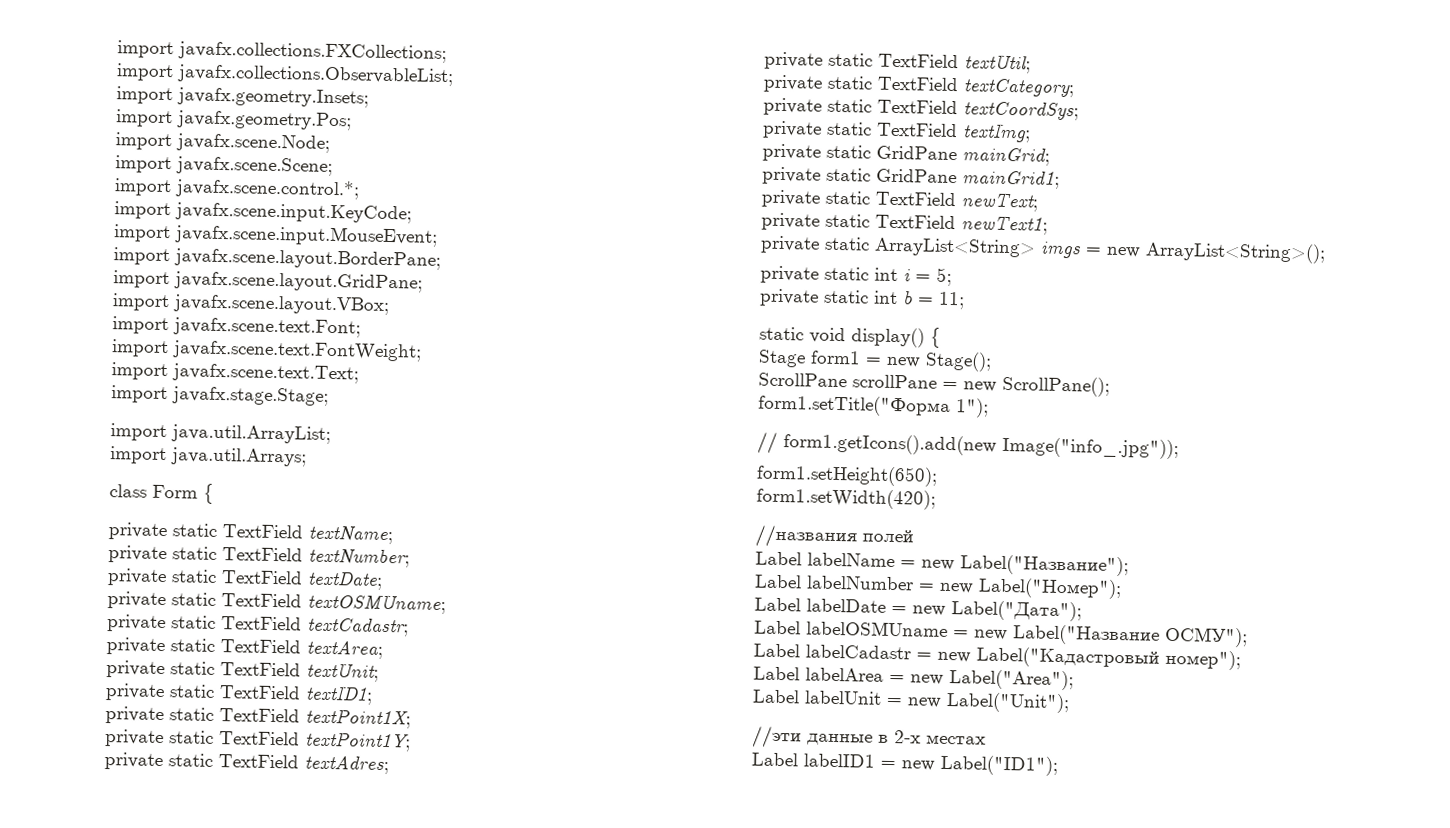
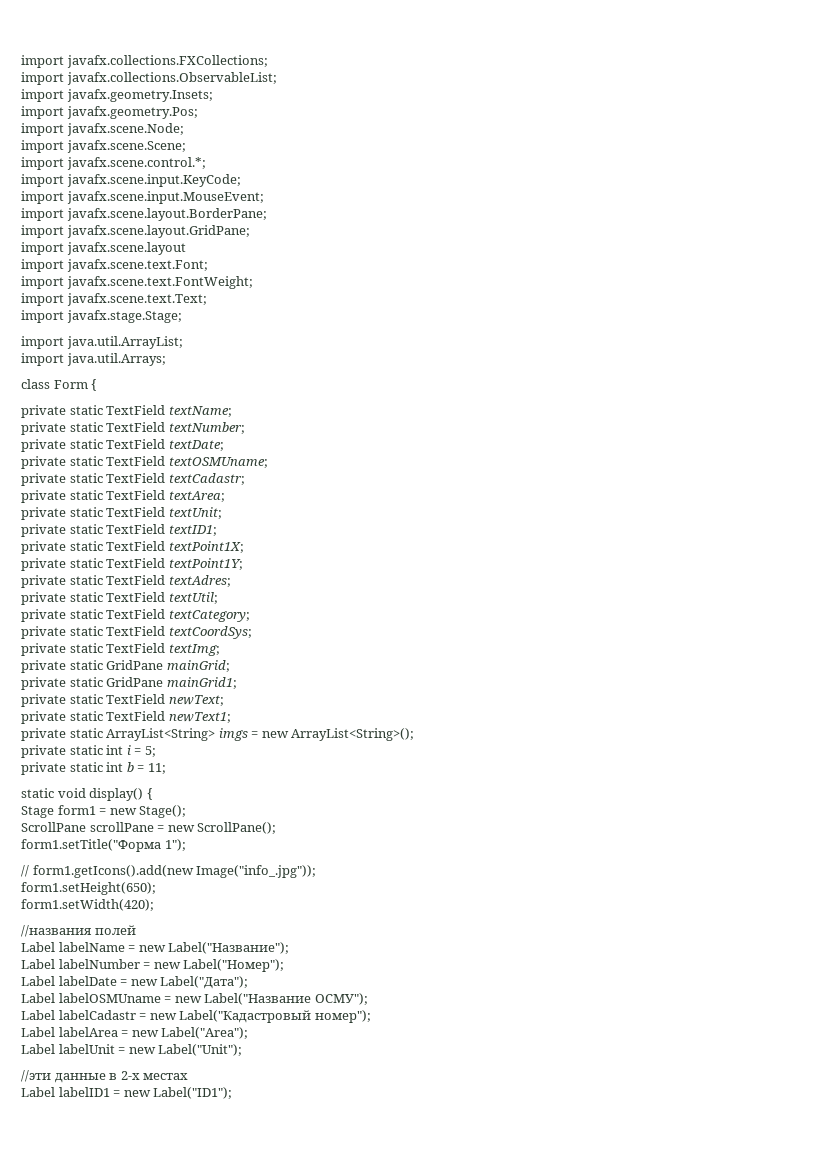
[173,294,390,315] javafx.scene.layout.VBox; -> [66,242,186,255] javafx.scene.layout

